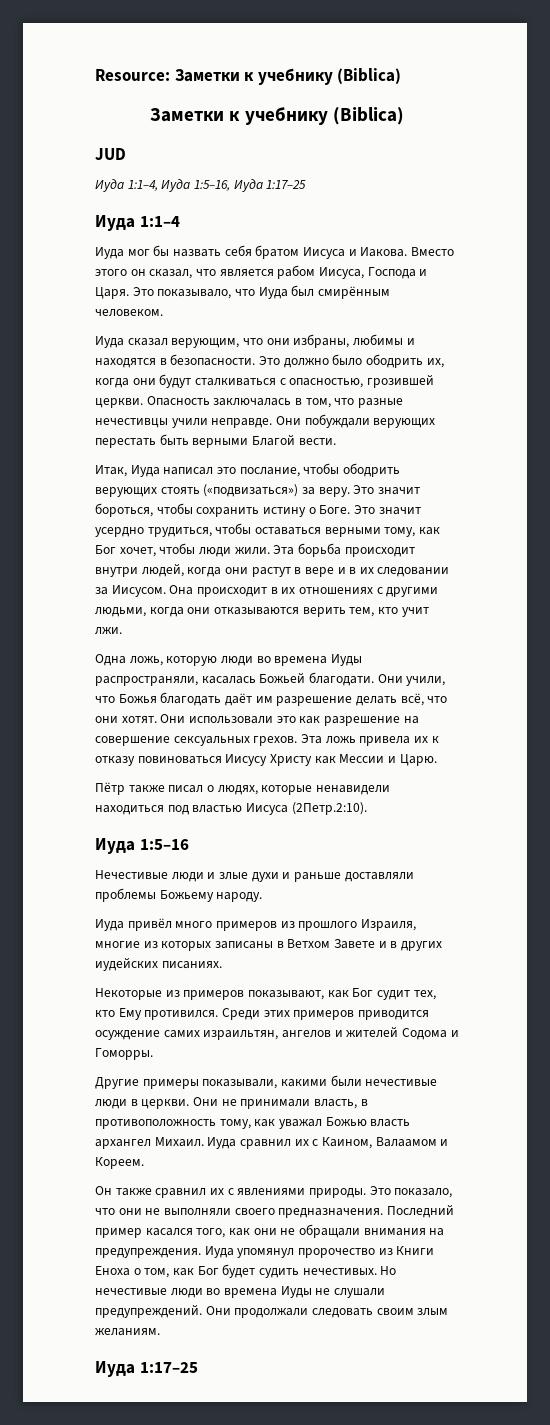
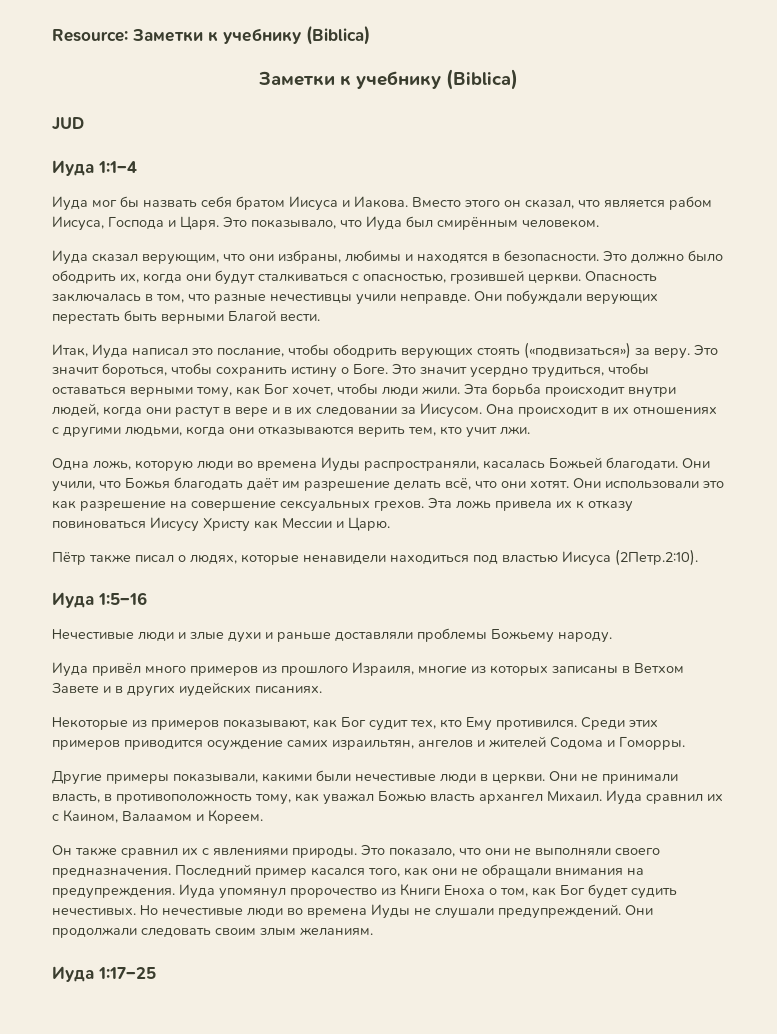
[95,179,307,192] // Иуда 1:1–4, Иуда 1:5–16, Иуда 1:17–25 -> (84, 123) none

